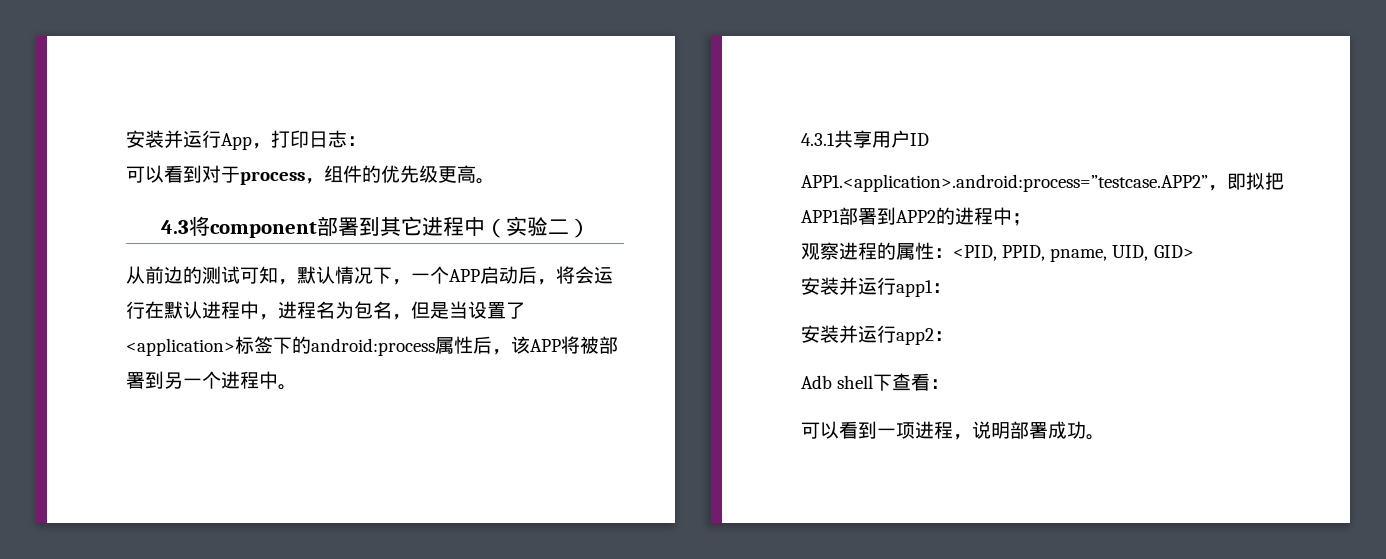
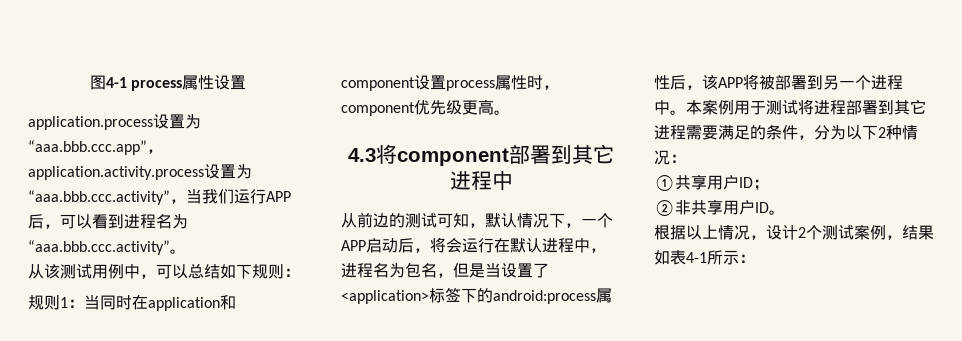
[126,130,366,150] [126,165,381,185] 安装并运行App，打印日志： // 可以看到对于process，组件的 -> [89,75,247,91] [28,114,201,130] [28,140,163,155] [28,164,252,180] [28,189,291,205] [28,214,188,229] [28,240,186,255] [28,264,300,279] [28,295,236,311] [341,75,559,91] [341,102,415,116] 图4-1 process属性设置 // application.process设置为“aaa.bbb.ccc.app”，application.activity.process设置为“aaa.bbb.ccc.activity”，当我们运行APP后，可以看到进程名为“aaa.bbb.ccc.activity”。 // 从该测试用例中，可以总结如下规则： // 规则1：当同时在application和component设置process属性时，component
[484,216,590,238] （实验二） -> (513, 180) none
[801,130,929,148] [801,172,1284,192] [801,207,1031,226] [801,242,1194,262] [801,277,951,297] [801,325,953,345] [801,373,950,391] [801,421,1105,440] // 4.3.1共享用户ID // APP1.<application>.android:process=”testcase.APP2”，即拟把APP1部署到APP2的进程中； // 观察进程的属性：<PID, PPID, pname, UID, GID> // 安装并运行app1： // 安装并运行app2： // Adb shell下查看： // 可以看到一项进程，说明部署成功。 -> [686,99,926,115] [654,124,918,140] [654,150,686,165] [654,175,769,191] [654,200,785,216] [654,225,934,240] [654,250,755,265] 本案例用于测试将进程部署到其它进程需要满足的条件，分为以下2种情况： // ①共享用户ID； // ②非共享用户ID。 // 根据以上情况，设计2个测试案例，结果如表4-1所示：

